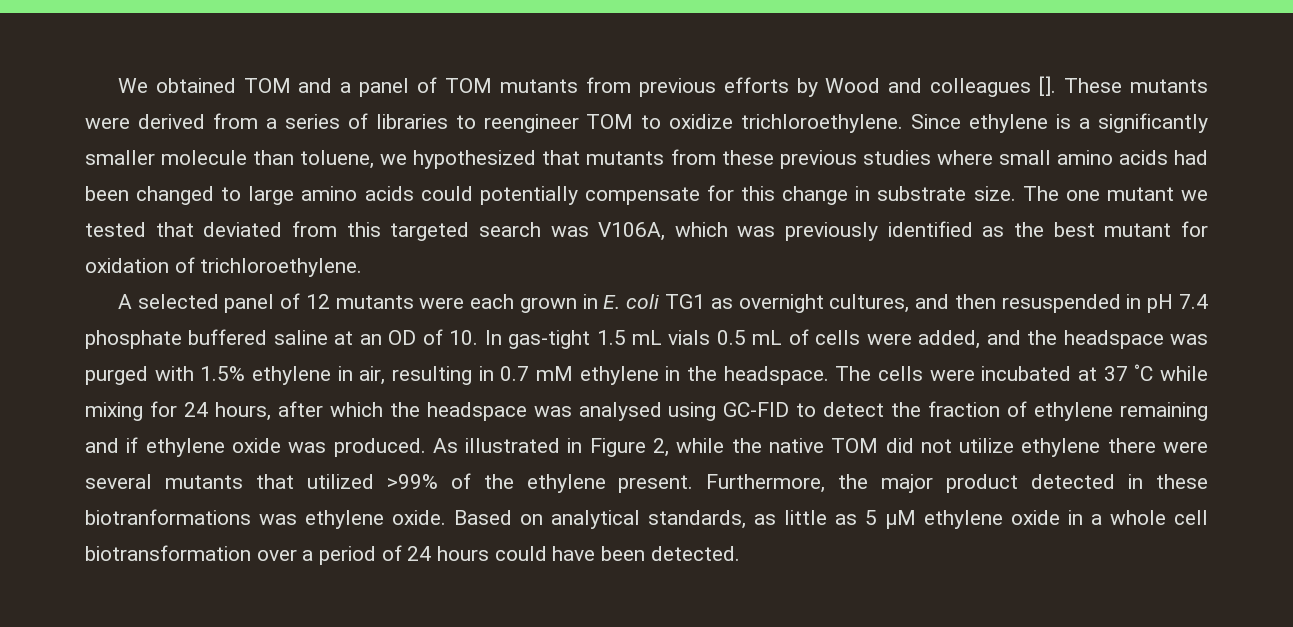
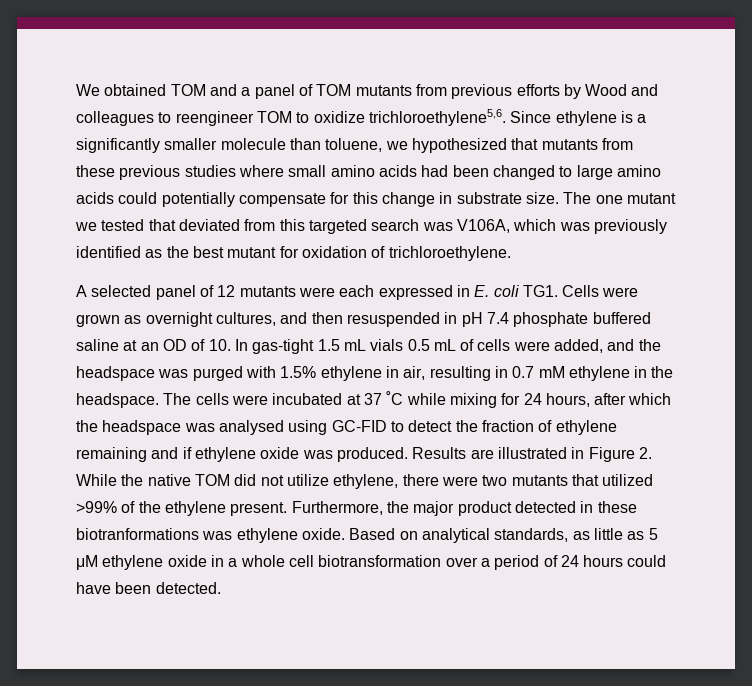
[1039,76,1209,96] [85,113,448,129] []. These mutants were derived from a series of libraries -> (154, 118) none
[741,114,904,133] trichloroethylene. -> [368,109,506,126] trichloroethylene5,6.
[519,297,577,313] grown -> [378,285,453,300] expressed
[665,294,706,309] TG1 -> [522,285,639,297] [76,314,120,327] TG1. Cells were grown
[432,438,458,453] As -> [412,447,494,459] Results are
[653,438,725,457] 2, while -> [638,447,652,459] [76,474,117,486] 2. While
[1021,438,1101,457] ethylene -> [333,474,399,489] ethylene,
[85,474,152,489] several -> [482,475,508,486] two

